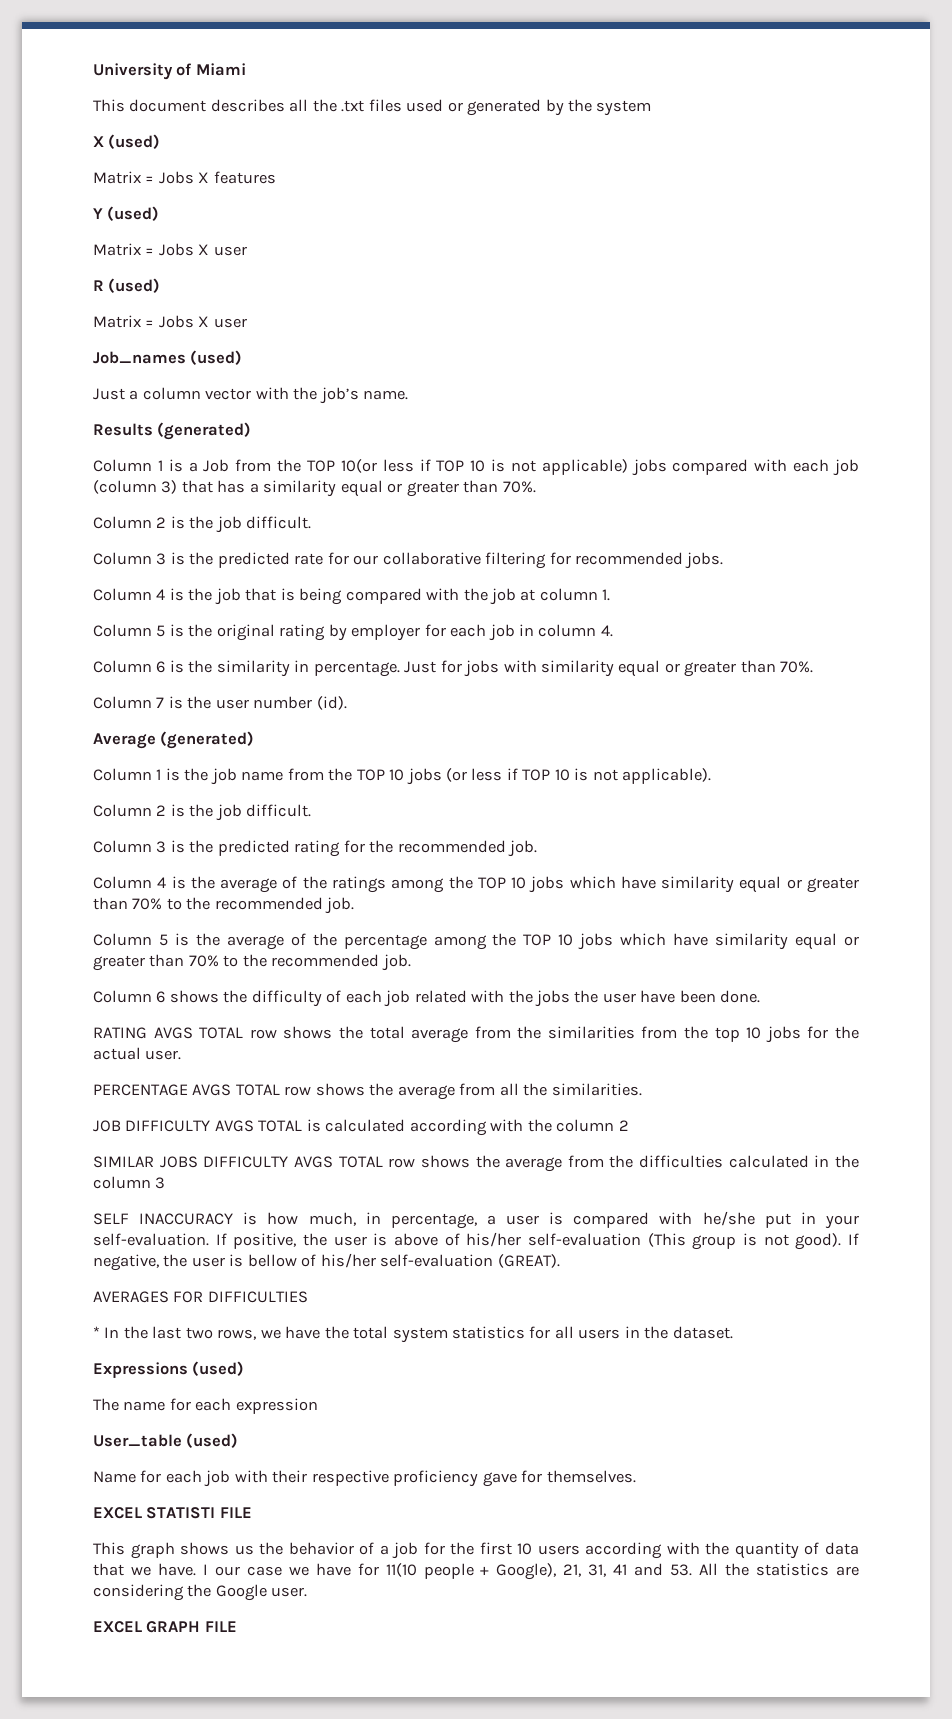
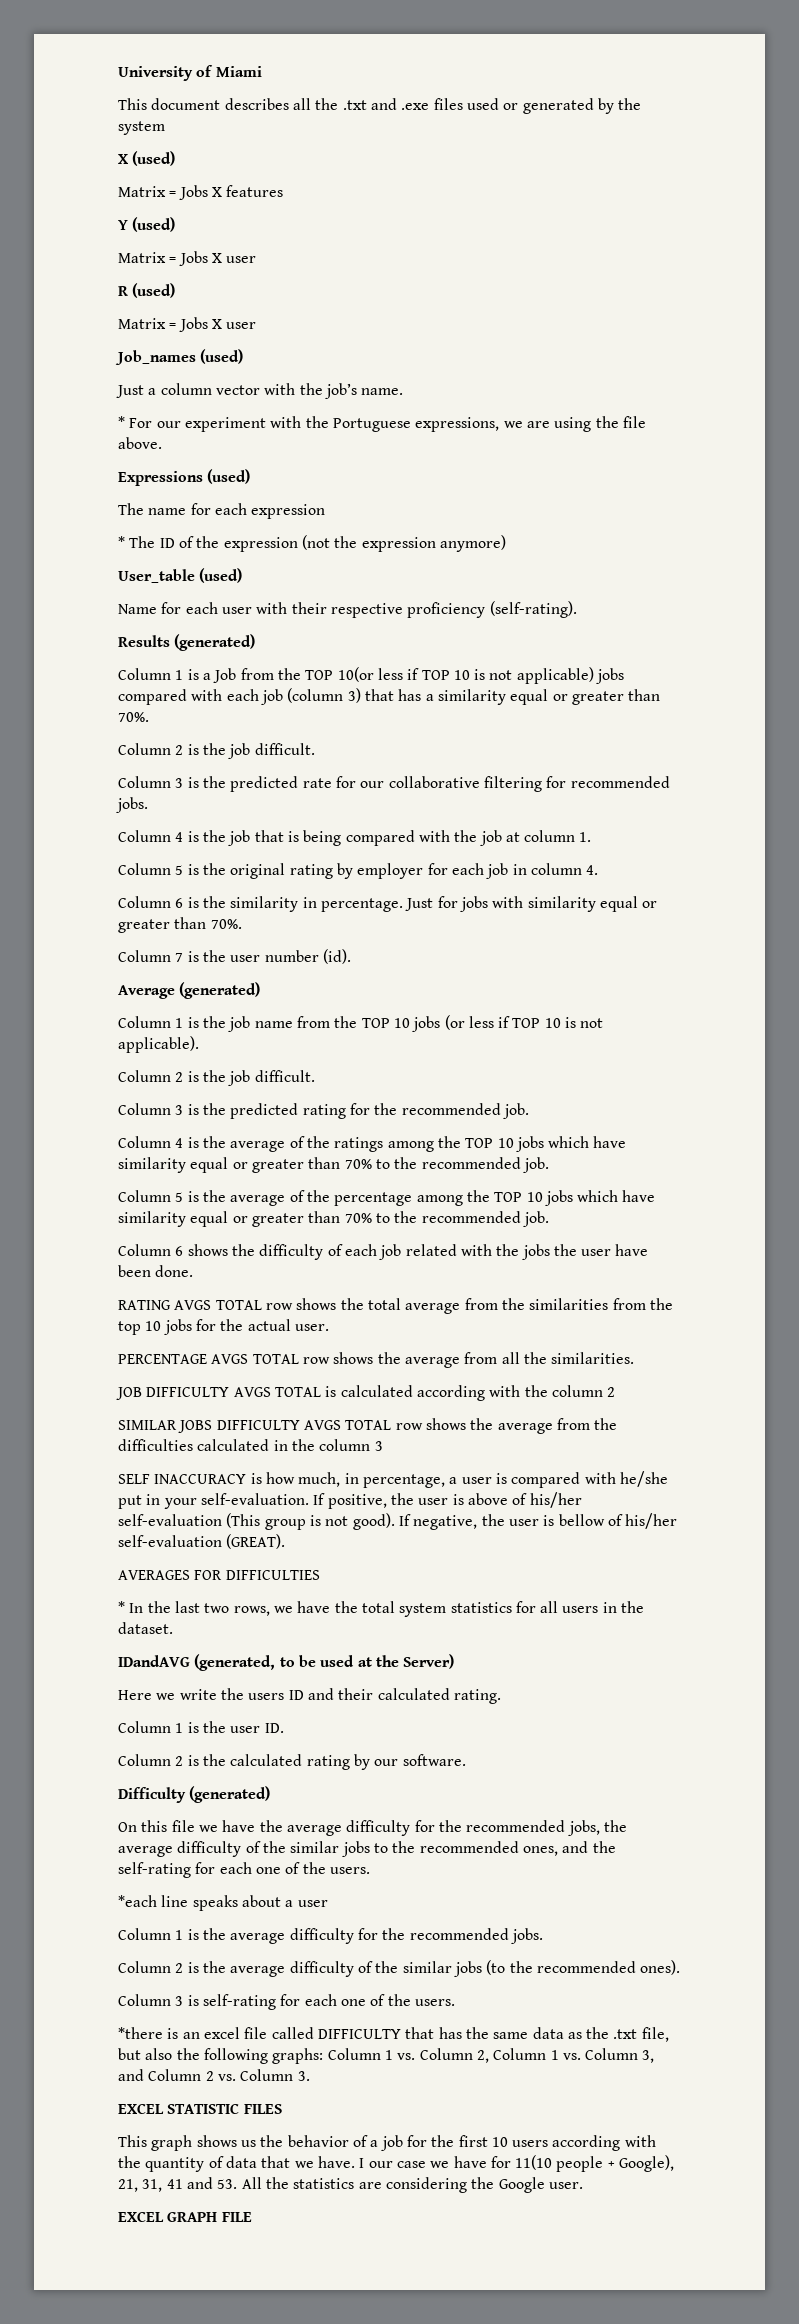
(365, 106) none -> [370,98,430,110] and .exe
(409, 395) none -> [118,416,646,432] [118,437,162,449] [118,469,251,486] [118,503,326,519] [118,535,506,552] [118,568,243,583] [118,601,577,618] // * For our experiment with the Portuguese expressions, we are using the file above. // Expressions (used) // The name for each expression // * The ID of the expression (not the expression anymore) // User_table (used) // Name for each user with their respective proficiency (self-rating).
[93,1361,245,1378] [93,1398,318,1414] [93,1433,239,1448] [93,1470,636,1487] [93,1507,252,1519] Expressions (used) // The name for each expression // User_table (used) // Name for each job with their respective proficiency gave for themselves. // EXCEL STATISTI FILE -> [118,1654,455,1671] [118,1688,501,1704] [118,1721,284,1733] [118,1754,466,1770] [118,1786,271,1803] [118,1820,627,1836] [118,1841,616,1857] [118,1862,370,1878] [118,1895,328,1911] [118,1928,543,1944] [118,1960,681,1977] [118,1994,455,2010] [118,2027,669,2042] [118,2048,655,2064] [118,2069,310,2081] [118,2103,282,2114] IDandAVG (generated, to be used at the Server) // Here we write the users ID and their calculated rating. // Column 1 is the user ID. // Column 2 is the calculated rating by our software. // Difficulty (generated) // On this file we have the average difficulty for the recommended jobs, the average difficulty of the similar jobs to the recommended ones, and the self-rating for each one of the users. // *each line speaks about a user // Column 1 is the average difficulty for the recommended jobs. // Column 2 is the average difficulty of the similar jobs (to the recommended ones). // Column 3 is self-rating for each one of the users. // *there is an excel file called DIFFICULTY that has the same data as the .txt file, but also the following graphs: Column 1 vs. Column 2, Column 1 vs. Column 3, and Column 2 vs. Column 3. // EXCEL STATISTIC FILES

